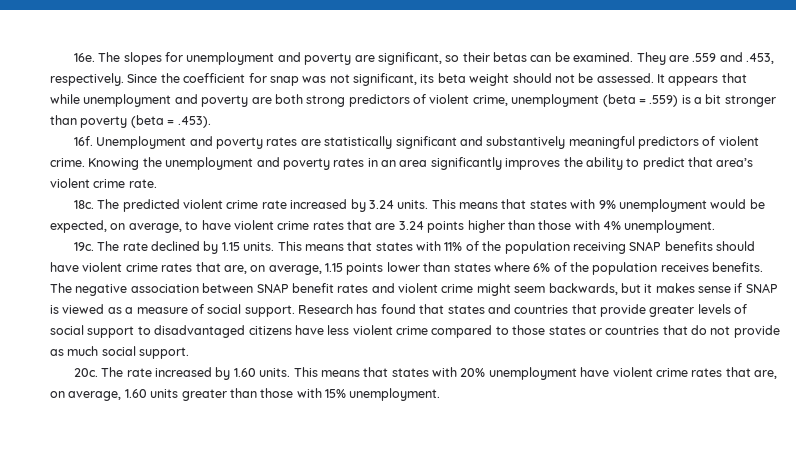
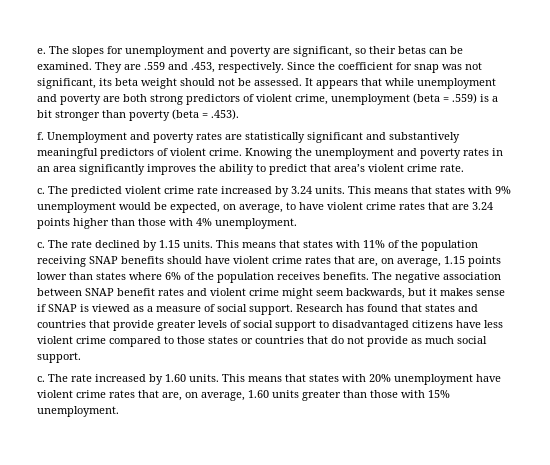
[73,53,95,62] 16e. -> [37,48,46,54] e.
[73,136,93,146] 16f. -> [37,132,44,140] f.
[73,200,94,209] 18c. -> [37,188,45,194] c.
[73,242,94,251] 19c. -> [37,242,45,248] c.
[73,368,98,377] 20c. -> [37,376,45,382] c.

